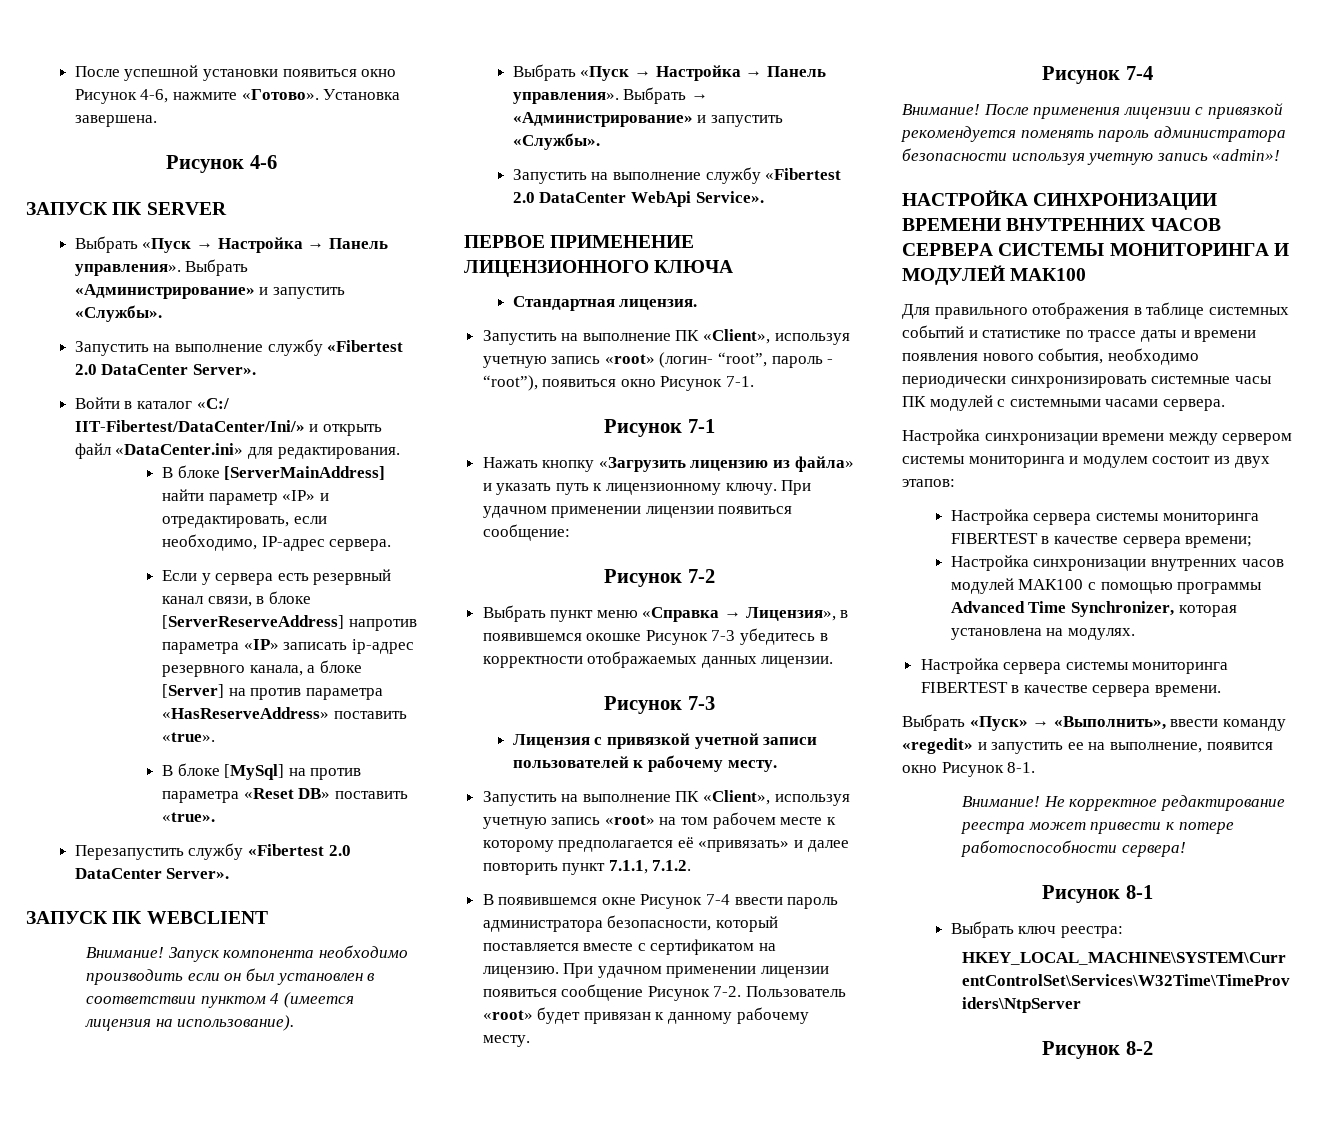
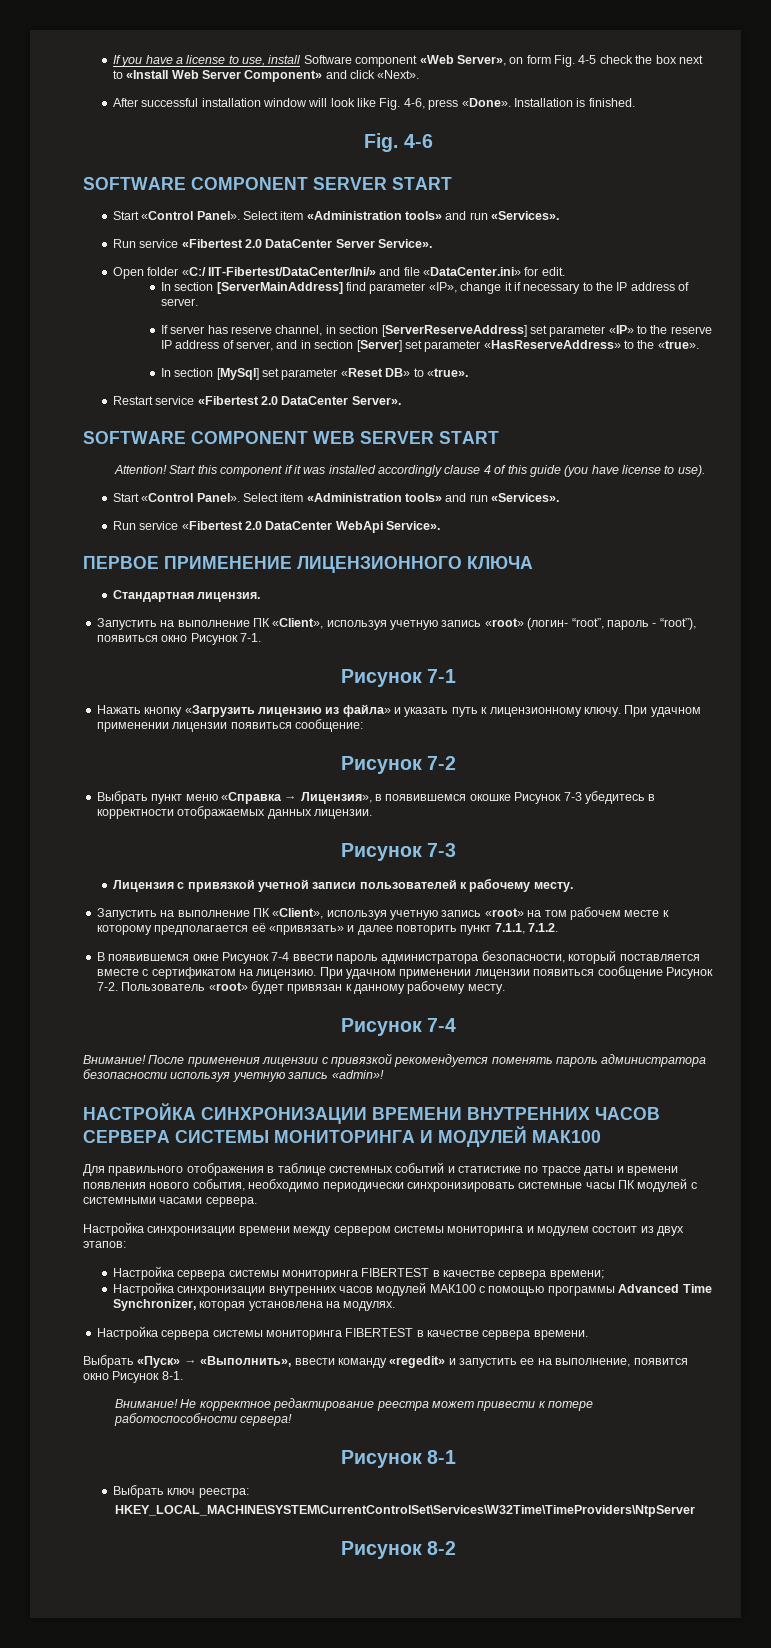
[74,65,397,81] [74,89,401,104] [74,115,157,127] [166,155,245,173] После успешной установки появиться окно Рисунок 4-6, нажмите «Готово». Установка завершена. // Рисунок -> [112,55,703,67] [112,70,420,82] [112,98,635,110] [364,133,399,152] If you have a license to use, install Software component «Web Server», on form Fig. 4-5 check the box next to «Install Web Server Component» and click «Next». // After successful installation window will look like Fig. 4-6, press «Done». Installation is finished. // Fig.
[26,202,227,215] [74,236,388,253] [74,259,249,276] [74,284,346,299] [74,305,162,322] [74,339,404,356] [74,364,257,375] [74,397,229,409] [74,420,383,436] [74,443,400,459] [162,465,386,480] [162,489,329,505] [162,516,327,528] [162,534,392,551] [162,569,392,585] [162,591,311,607] [162,615,417,631] [162,639,414,654] [162,660,362,677] [162,684,383,700] [162,707,407,719] [162,732,215,742] [162,763,362,780] [162,788,408,803] [162,812,215,822] [74,843,351,860] [74,868,230,879] [26,911,268,924] [86,945,409,962] [86,968,376,985] [86,992,355,1008] [85,1015,295,1031] [512,64,826,81] [512,87,709,104] [512,112,784,127] [512,133,600,150] [512,167,761,184] ЗАПУСК ПК SERVER // Выбрать «Пуск → Настройка → Панель управления». Выбрать «Администрирование» и запустить «Службы». // Запустить на выполнение службу «Fibertest 2.0 DataCenter Server». // Войти в каталог «C:/ IIT-Fibertest/DataCenter/Ini/» и открыть файл «DataCenter.ini» для редактирования. // В блоке [ServerMainAddress] найти параметр «IP» и отредактировать, если необходимо, IP-адрес сервера. // Если у сервера есть резервный канал связи, в блоке [ServerReserveAddress] напротив параметра «IP» записать ip-адрес резервного канала, а блоке [Server] на против параметра «HasReserveAddress» поставить «true». // В блоке [MySql] на против параметра «Reset DB» поставить «true». // Перезапустить службу «Fibertest 2.0 DataCenter Server». // ЗАПУСК ПК WEBCLIENT // Внимание! Запуск компонента необходимо производить если он был установлен в соответствии пунктом 4 (имеется лицензия на использование). // Выбрать «Пуск → Настройка → Панель управления». Выбрать → «Администрирование» и запустить «Службы». // Запустить на выполнение службу -> [83,177,452,190] [112,211,560,220] [112,239,433,248] [112,267,565,279] [160,282,690,294] [160,298,198,306] [160,325,712,337] [160,340,699,352] [160,368,468,380] [112,396,401,405] [83,431,499,444] [114,465,705,477] [112,493,560,502] [112,521,179,530] SOFTWARE COMPONENT SERVER START // Start «Control Panel». Select item «Administration tools» and run «Services». // Run service «Fibertest 2.0 DataCenter Server Service». // Open folder «C:/ IIT-Fibertest/DataCenter/Ini/» and file «DataCenter.ini» for edit. // In section [ServerMainAddress] find parameter «IP», change it if necessary to the IP address of server. // If server has reserve channel, in section [ServerReserveAddress] set parameter «IP» to the reserve IP address of server, and in section [Server] set parameter «HasReserveAddress» to the «true». // In section [MySql] set parameter «Reset DB» to «true». // Restart service «Fibertest 2.0 DataCenter Server». // SOFTWARE COMPONENT WEB SERVER START // Attention! Start this component if it was installed accordingly clause 4 of this guide (you have license to use). // Start «Control Panel». Select item «Administration tools» and run «Services». // Run service

